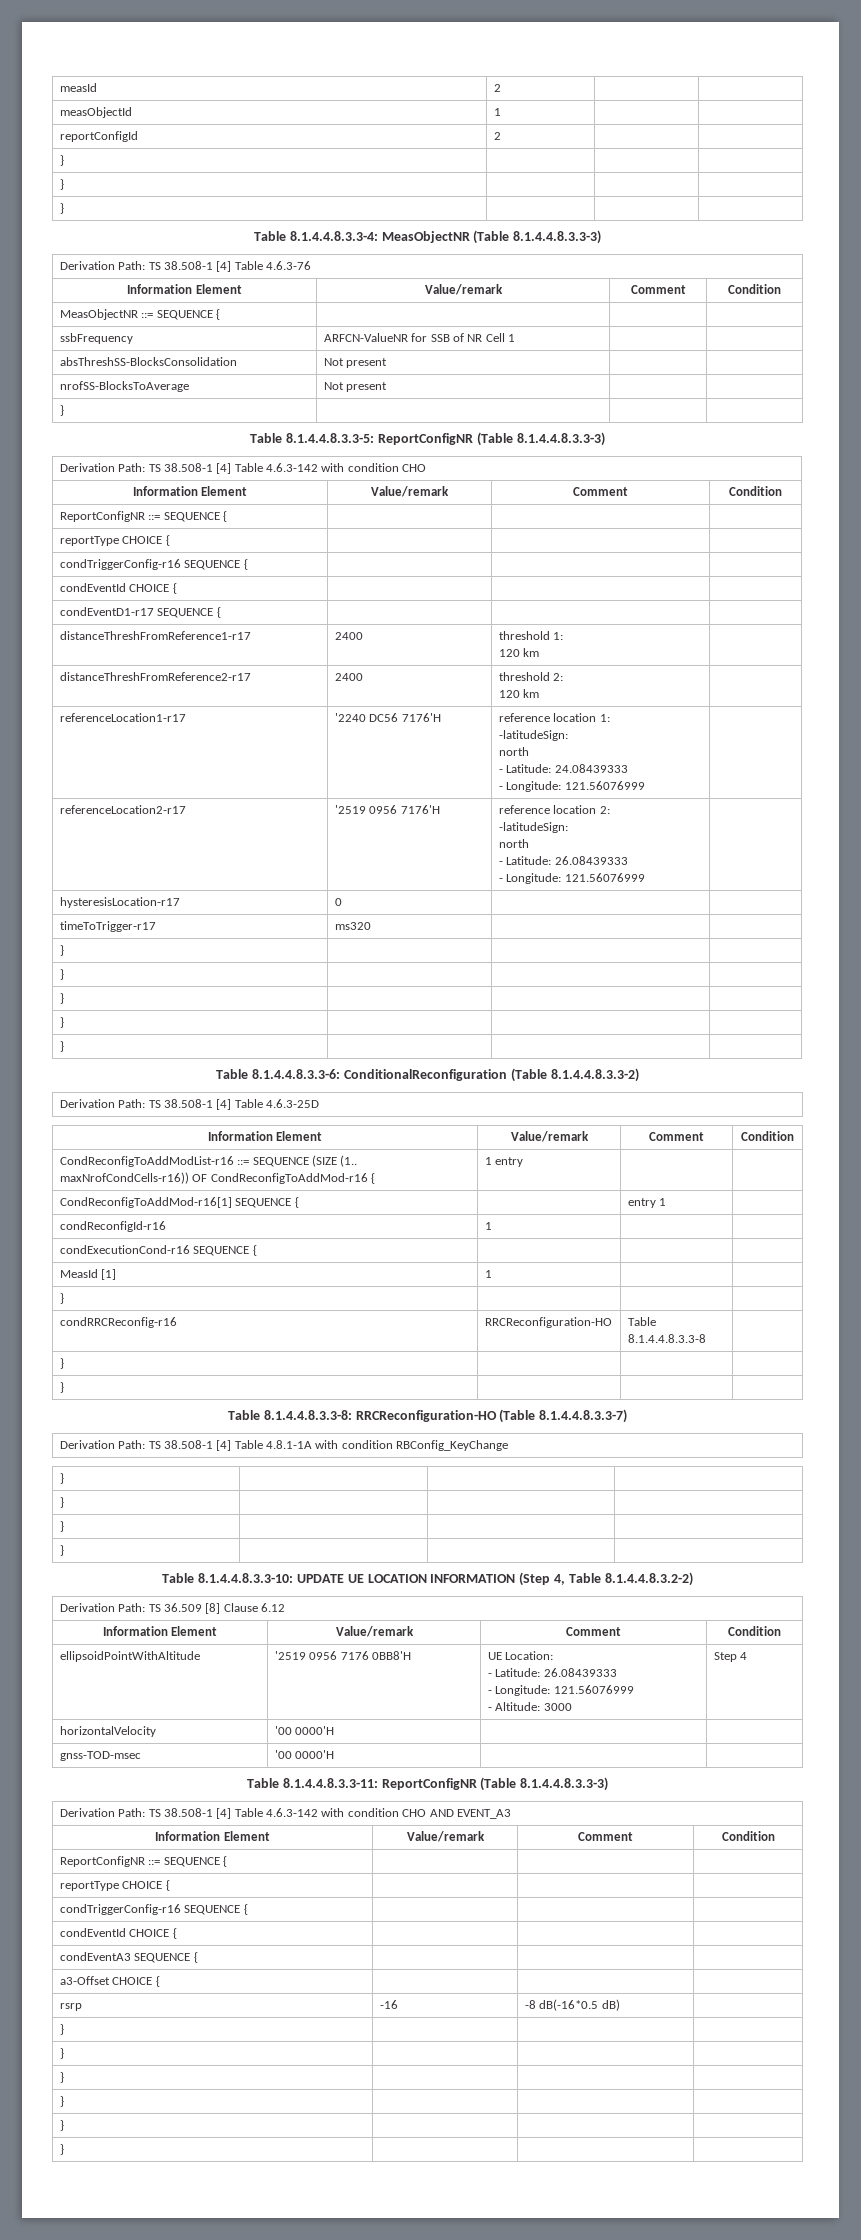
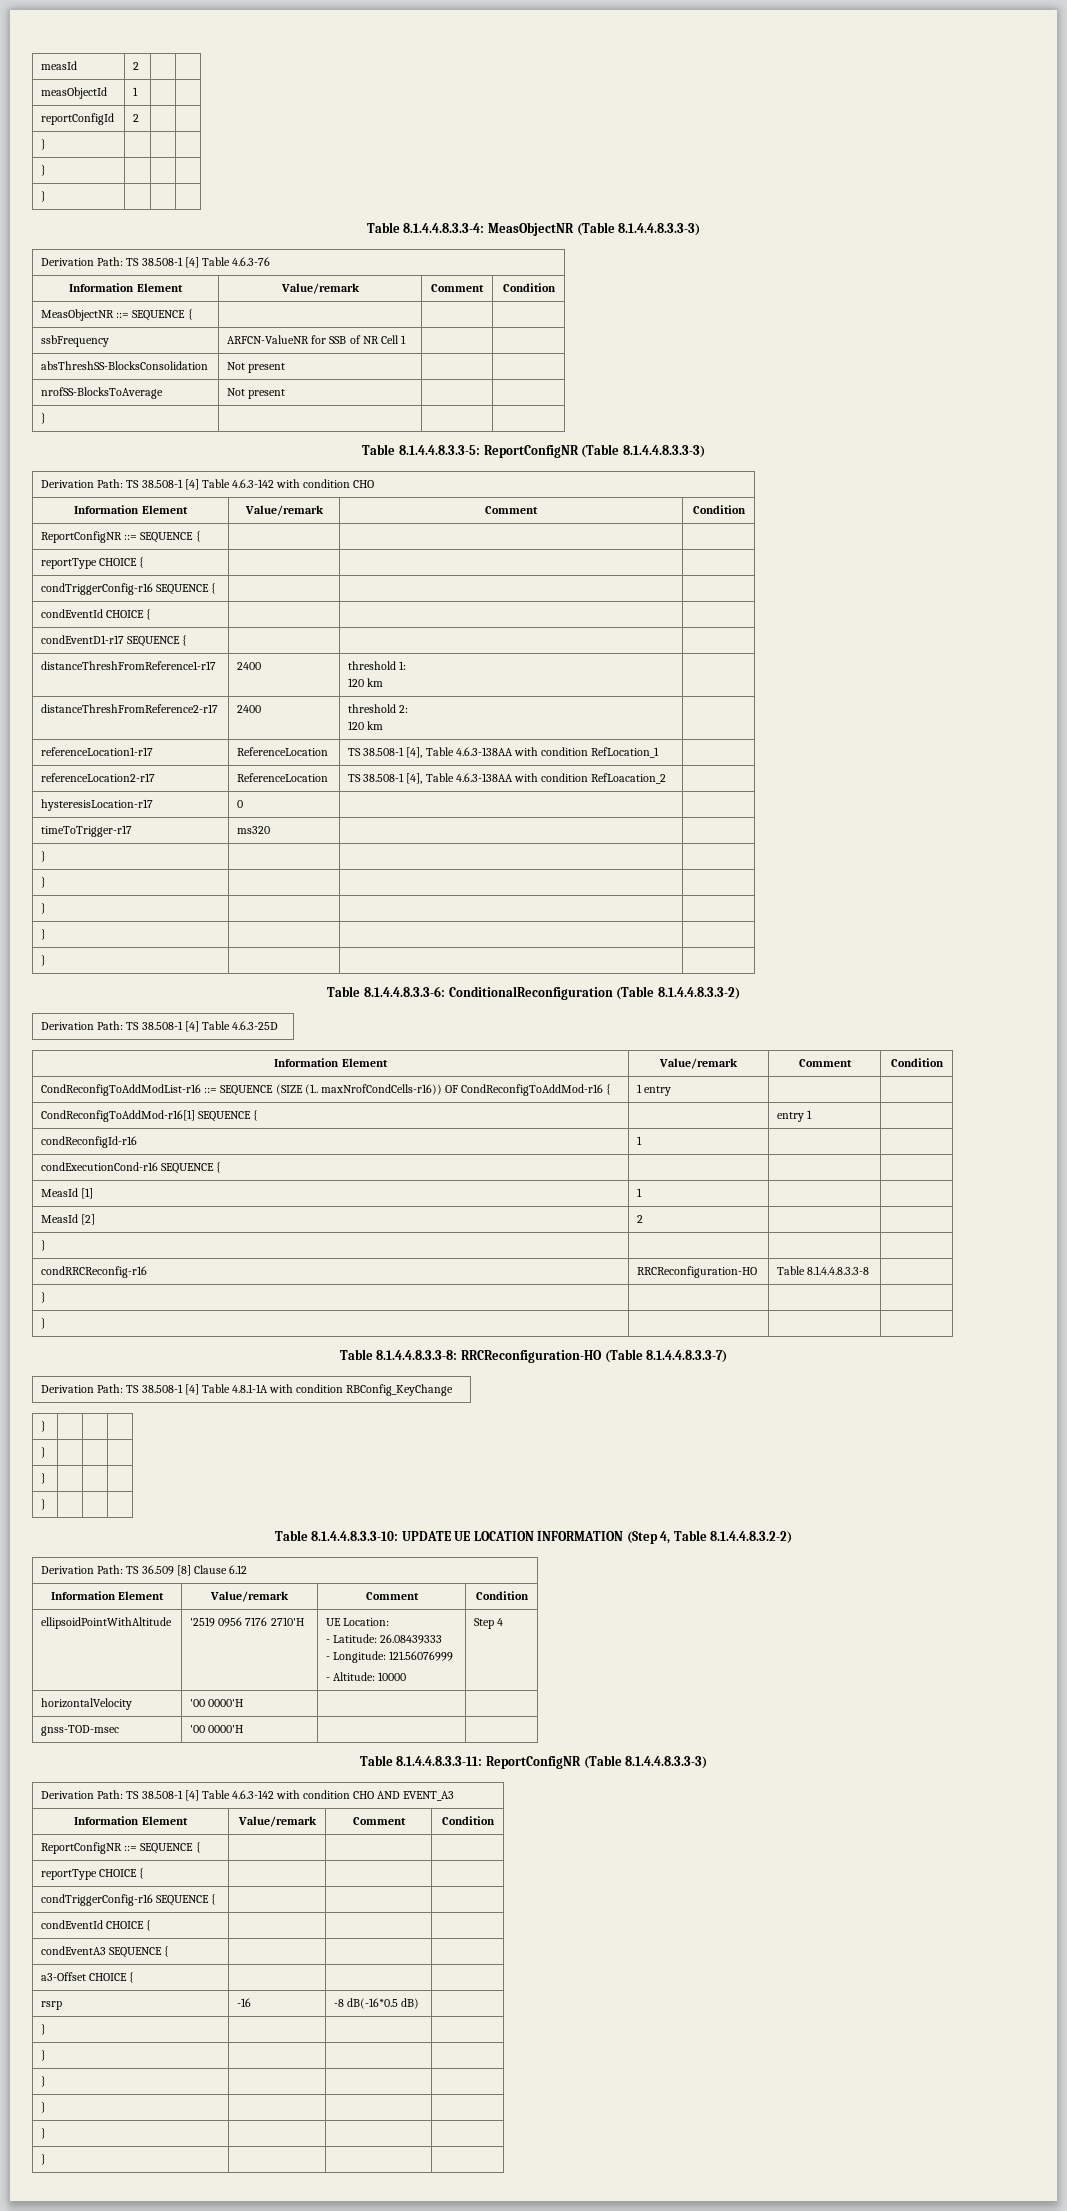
[334,713,441,722] [498,713,610,722] [498,730,568,741] [498,747,529,756] [498,764,628,773] [498,781,645,792] [59,805,186,814] [334,805,440,814] [498,805,610,814] [498,822,568,833] [498,839,529,848] [498,856,628,865] [498,873,645,884] '2240 DC56 7176'H | reference location 1: // -latitudeSign: // north // - Latitude: 24.08439333 // - Longitude: 121.56076999 | // referenceLocation2-r17 | '2519 0956 7176'H | reference location 2: // -latitudeSign: // north // - Latitude: 26.08439333 // - Longitude: 121.56076999 -> [237,747,329,756] [348,747,659,758] [41,773,156,782] [237,773,329,782] [348,773,666,784] ReferenceLocation | TS 38.508-1 [4], Table 4.6.3-138AA with condition RefLocation_1 | // referenceLocation2-r17 | ReferenceLocation | TS 38.508-1 [4], Table 4.6.3-138AA with condition RefLoacation_2
(492, 1274) none -> [41,1214,96,1225] [637,1215,644,1223] // MeasId [2] | 2 | |
[371,1651,411,1660] 0BB8'H -> [270,1617,304,1626] 2710'H
[543,1703,572,1711] 3000 -> [378,1672,407,1681] 10000

